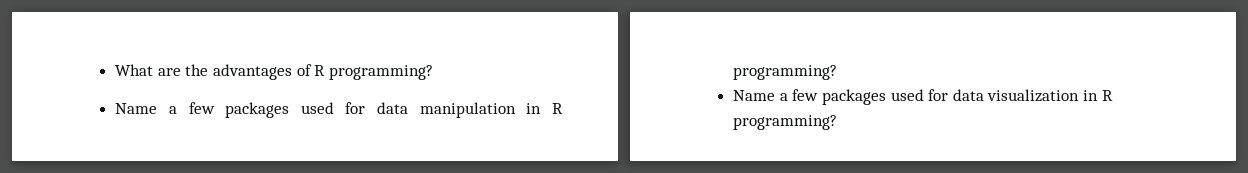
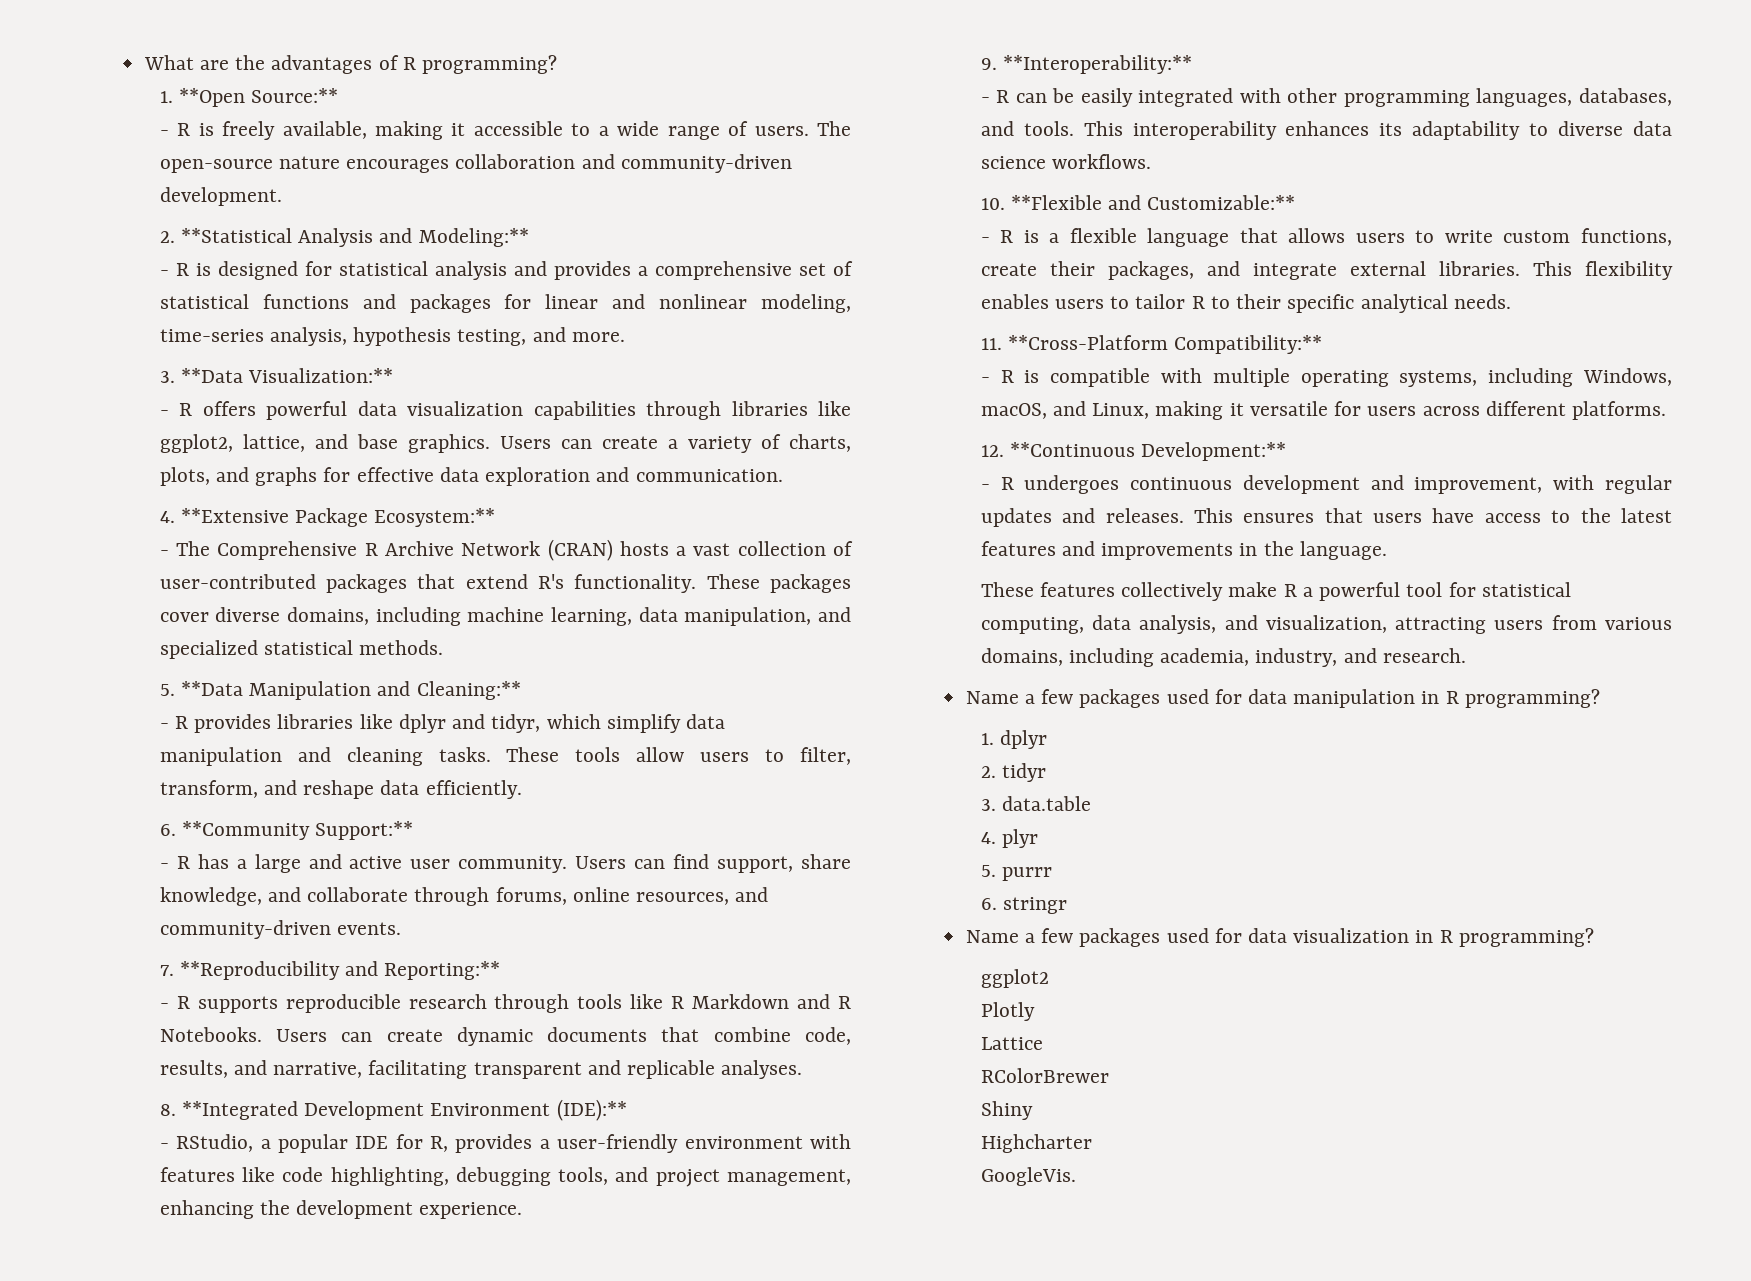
(433, 72) none -> [159,88,339,107] [159,121,851,140] [159,154,792,173] [159,187,282,206] [159,228,529,247] [159,261,853,280] [159,294,851,313] [159,327,625,346] [159,368,394,383] [159,401,851,420] [159,434,852,453] [159,467,783,486] [159,508,496,527] [159,539,853,561] [159,574,852,593] [159,607,851,626] [159,640,444,659] [159,681,521,700] [159,714,725,733] [159,747,851,766] [159,780,522,799] [159,821,414,840] [159,854,852,873] [159,887,769,906] [159,920,402,939] [159,961,501,980] [159,994,851,1013] [159,1027,851,1046] [159,1060,803,1079] [159,1099,627,1121] [159,1134,852,1153] [159,1167,851,1187] [159,1200,523,1219] [980,55,1193,74] [980,88,1672,107] [980,121,1672,140] [980,154,1152,169] [980,195,1296,210] [980,228,1672,247] [980,261,1673,280] [980,294,1511,313] [980,335,1323,354] [980,368,1672,387] [980,401,1666,420] [980,442,1287,461] [980,475,1672,494] [980,508,1673,527] [980,541,1387,560] [980,582,1571,601] [980,615,1672,634] [980,648,1466,667] // 1. **Open Source:** // - R is freely available, making it accessible to a wide range of users. The open-source nature encourages collaboration and community-driven development. // 2. **Statistical Analysis and Modeling:** // - R is designed for statistical analysis and provides a comprehensive set of statistical functions and packages for linear and nonlinear modeling, time-series analysis, hypothesis testing, and more. // 3. **Data Visualization:** // - R offers powerful data visualization capabilities through libraries like ggplot2, lattice, and base graphics. Users can create a variety of charts, plots, and graphs for effective data exploration and communication. // 4. **Extensive Package Ecosystem:** // - The Comprehensive R Archive Network (CRAN) hosts a vast collection of user-contributed packages that extend R's functionality. These packages cover diverse domains, including machine learning, data manipulation, and specialized statistical methods. // 5. **Data Manipulation and Cleaning:** // - R provides libraries like dplyr and tidyr, which simplify data manipulation and cleaning tasks. These tools allow users to filter, transform, and reshape data efficiently. // 6. **Community Support:** // - R has a large and active user community. Users can find support, share knowledge, and collaborate through forums, online resources, and community-driven events. // 7. **Reproducibility and Reporting:** // - R supports reproducible research through tools like R Markdown and R Notebooks. Users can create dynamic documents that combine code, results, and narrative, facilitating transparent and replicable analyses. // 8. **Integrated Development Environment (IDE):** // - RStudio, a popular IDE for R, provides a user-friendly environment with features like code highlighting, debugging tools, and project management, enhancing the development experience. // 9. **Interoperability:** // - R can be easily integrated with other programming languages, databases, and tools. This interoperability enhances its adaptability to diverse data science workflows. // 10. **Flexible and Customizable:** // - R is a flexible language that allows users to write custom functions, create their packages, and integrate external libraries. This flexibility enables users to tailor R to their specific analytical needs. // 11. **Cross-Platform Compatibility:** // - R is compatible with multiple operating systems, including Windows, macOS, and Linux, making it versatile for users across different platforms. // 12. **Continuous Development:** // - R undergoes continuous development and improvement, with regular updates and releases. This ensures that users have access to the latest features and improvements in the language. // These features collectively make R a powerful tool for statistical computing, data analysis, and visualization, attracting users from various domains, including academia, industry, and research.
(838, 72) none -> [980,730,1048,749] [980,763,1047,782] [980,796,1092,811] [980,829,1039,848] [980,865,1053,881] [980,897,1068,914] // 1. dplyr // 2. tidyr // 3. data.table // 4. plyr // 5. purrr // 6. stringr
(838, 122) none -> [980,969,1049,988] [980,1002,1035,1021] [980,1037,1043,1050] [980,1068,1109,1083] [980,1101,1033,1120] [980,1134,1092,1153] [980,1167,1076,1186] // ggplot2 // Plotly // Lattice // RColorBrewer // Shiny // Highcharter // GoogleVis.

